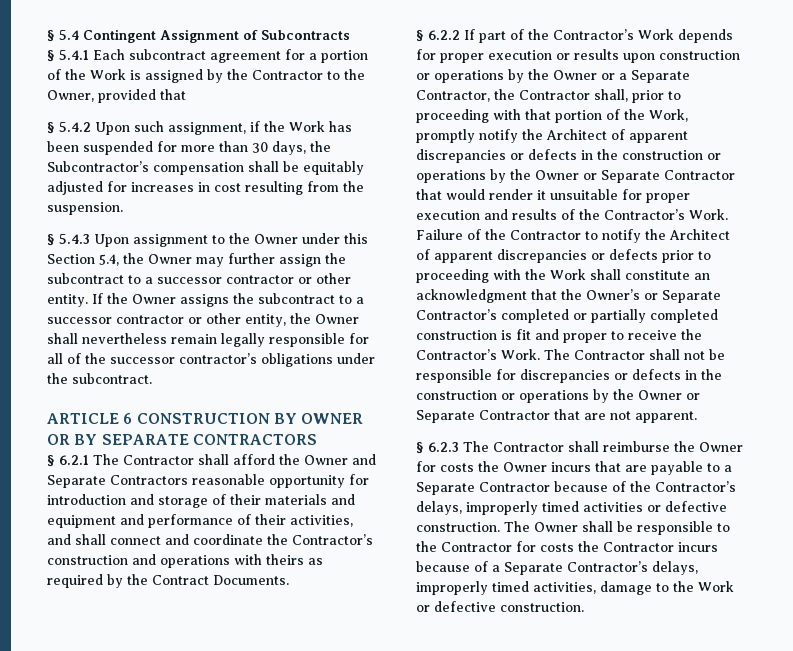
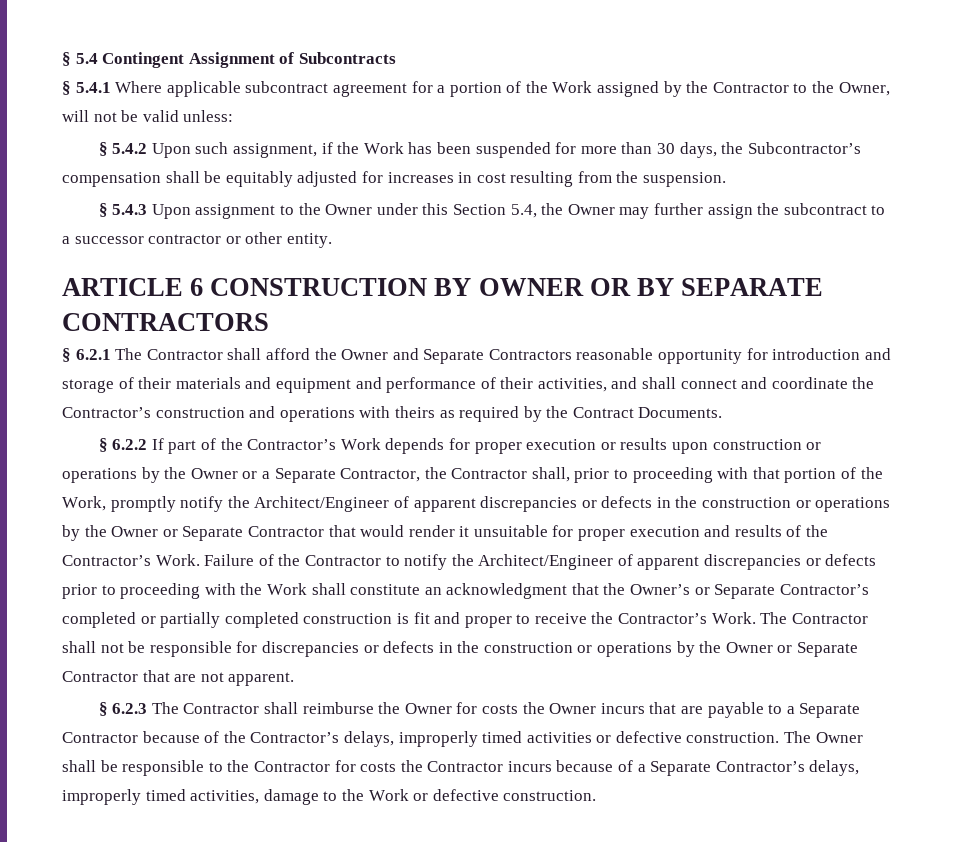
[93,49,125,60] Each -> [115,81,241,97] Where applicable
[130,70,141,80] is -> (593, 87) none
[98,89,186,103] provided that -> [62,110,234,122] will not be valid unless:
[92,293,364,307] [47,313,359,327] [47,333,369,347] [47,353,375,367] [47,373,152,384] If the Owner assigns the subcontract to a successor contractor or other entity, the Owner shall nevertheless remain legally responsible for all of the successor contractor’s obligations under the subcontract. -> (332, 240) none
[546,129,607,140] Architect -> [254,496,390,512] Architect/Engineer
[669,229,730,240] Architect -> [478,554,614,570] Architect/Engineer

